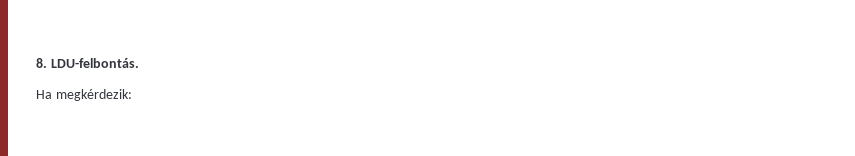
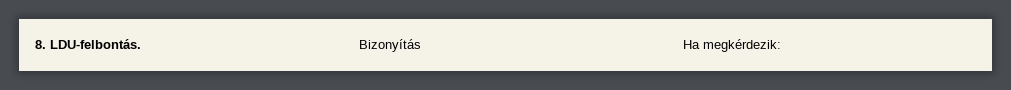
(139, 63) none -> [359,39,421,52] // Bizonyítás

